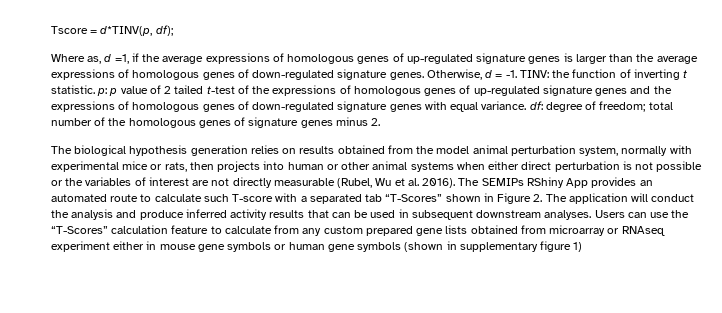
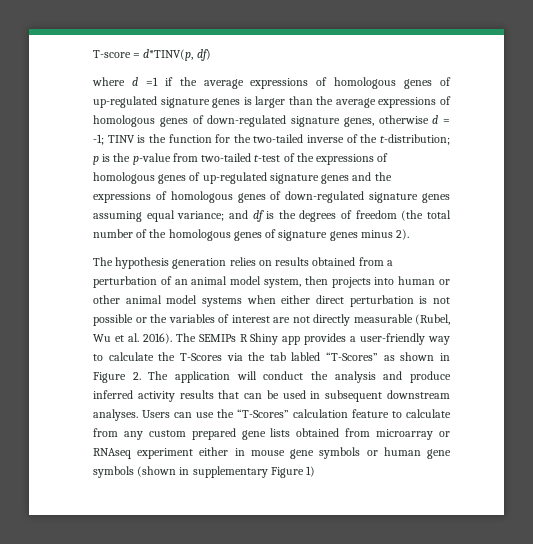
[51,26,88,34] Tscore -> [93,50,131,58] T-score
[155,25,173,36] [51,54,129,64] df); // Where as, d =1, -> [196,49,211,61] [92,77,158,86] df) // where d =1
[389,69,688,80] [51,85,204,96] genes. Otherwise, d = -1. TINV: the function of inverting t statistic. p: p value of 2 tailed -> [343,115,450,127] [93,134,450,145] [93,153,252,165] genes, otherwise d = -1; TINV is the function for the two-tailed inverse of the t-distribution; p is the p-value from two-tailed
[424,101,646,112] with equal variance. df: degree of freedom; -> [93,210,424,222] assuming equal variance; and df is the degrees of freedom (the
[371,118,381,126] [51,145,127,156] 2. // The biological -> [396,229,410,240] [93,257,113,266] 2). // The
[416,145,692,156] [51,161,187,172] the model animal perturbation system, normally with experimental mice or rats, -> [386,260,393,266] [93,276,301,288] a perturbation of an animal model system,
(408, 165) none -> [166,295,198,304] model
[526,177,653,188] [51,193,443,204] RShiny App provides an automated route to calculate such T-score with a separated tab “T-Scores” -> [239,333,450,345] [93,352,395,361] R Shiny app provides a user-friendly way to calculate the T-Scores via the tab labled “T-Scores” as
[540,241,572,252] figure -> [270,467,304,478] Figure

